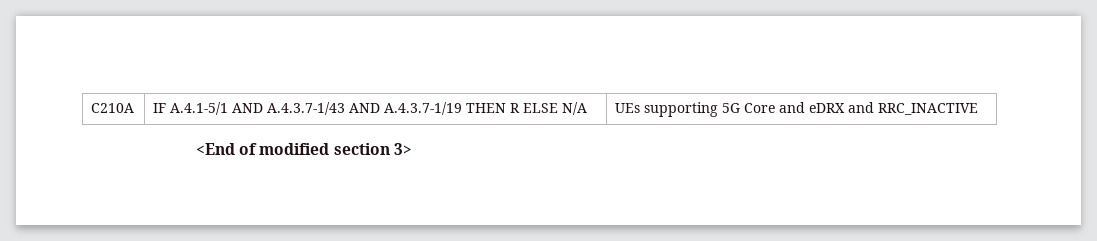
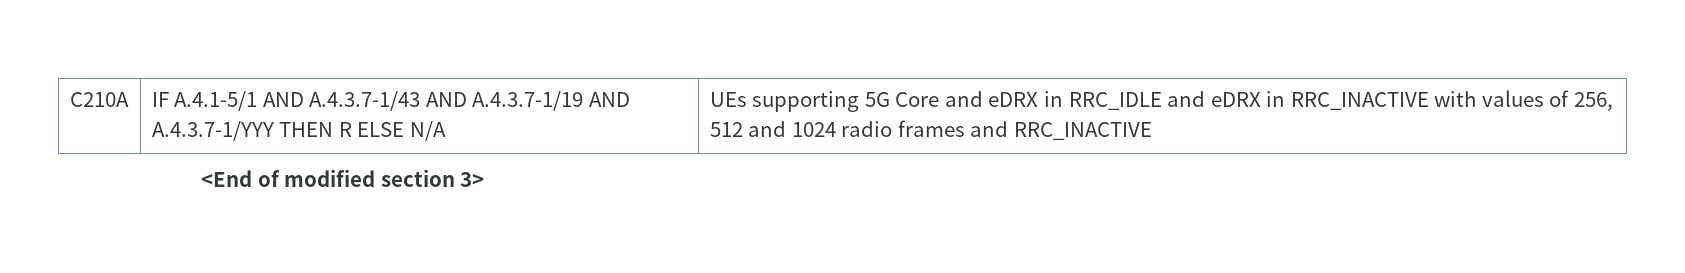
(463, 108) none -> [589,92,631,107] [151,121,274,141] AND A.4.3.7-1/YYY
(846, 108) none -> [1044,90,1613,111] [709,120,965,137] in RRC_IDLE and eDRX in RRC_INACTIVE with values of 256, 512 and 1024 radio frames

